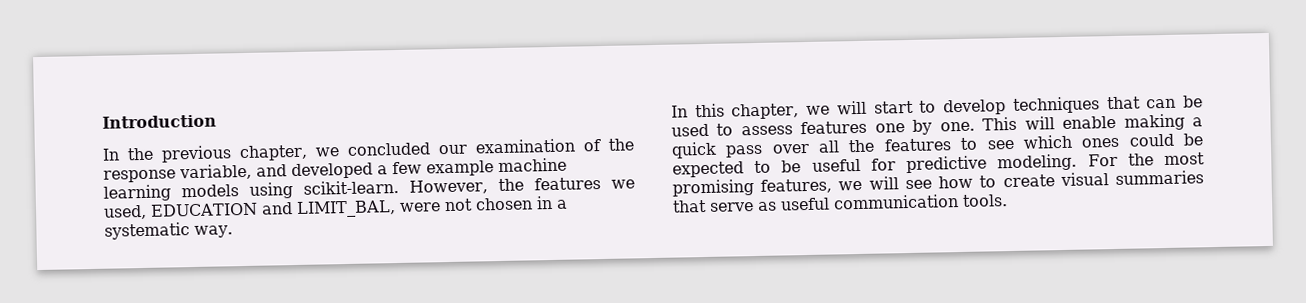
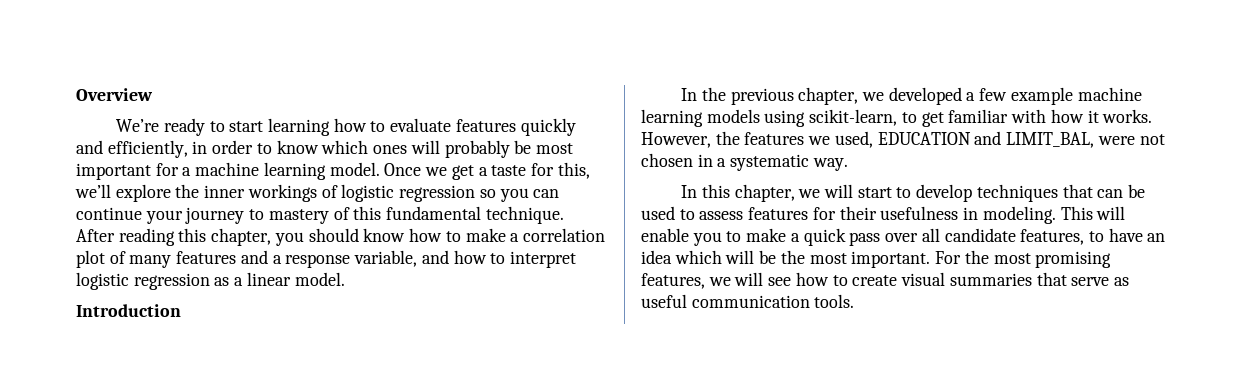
(102, 121) none -> [76,88,153,101] [116,118,576,136] [76,140,573,158] [76,162,590,180] [75,184,560,202] [76,206,564,224] [76,228,605,246] [76,250,576,268] [76,272,345,290] Overview // We’re ready to start learning how to evaluate features quickly and efficiently, in order to know which ones will probably be most important for a machine learning model. Once we get a taste for this, we’ll explore the inner workings of logistic regression so you can continue your journey to mastery of this fundamental technique. After reading this chapter, you should know how to make a correlation plot of many features and a response variable, and how to interpret logistic regression as a linear model. //
[346,138,634,156] [103,163,287,183] concluded our examination of the response variable, and -> (884, 96) none
[303,179,400,195] scikit-learn. -> [809,109,1153,127] scikit-learn, to get familiar with how it works.
[874,113,1185,135] one by one. This will enable making -> [812,206,1126,224] [641,228,787,246] for their usefulness in modeling. This will enable you to make
[848,133,1203,153] [672,153,1078,178] the features to see which ones could be expected to be useful for predictive modeling. -> [944,228,1166,245] [641,250,931,268] candidate features, to have an idea which will be the most important.

